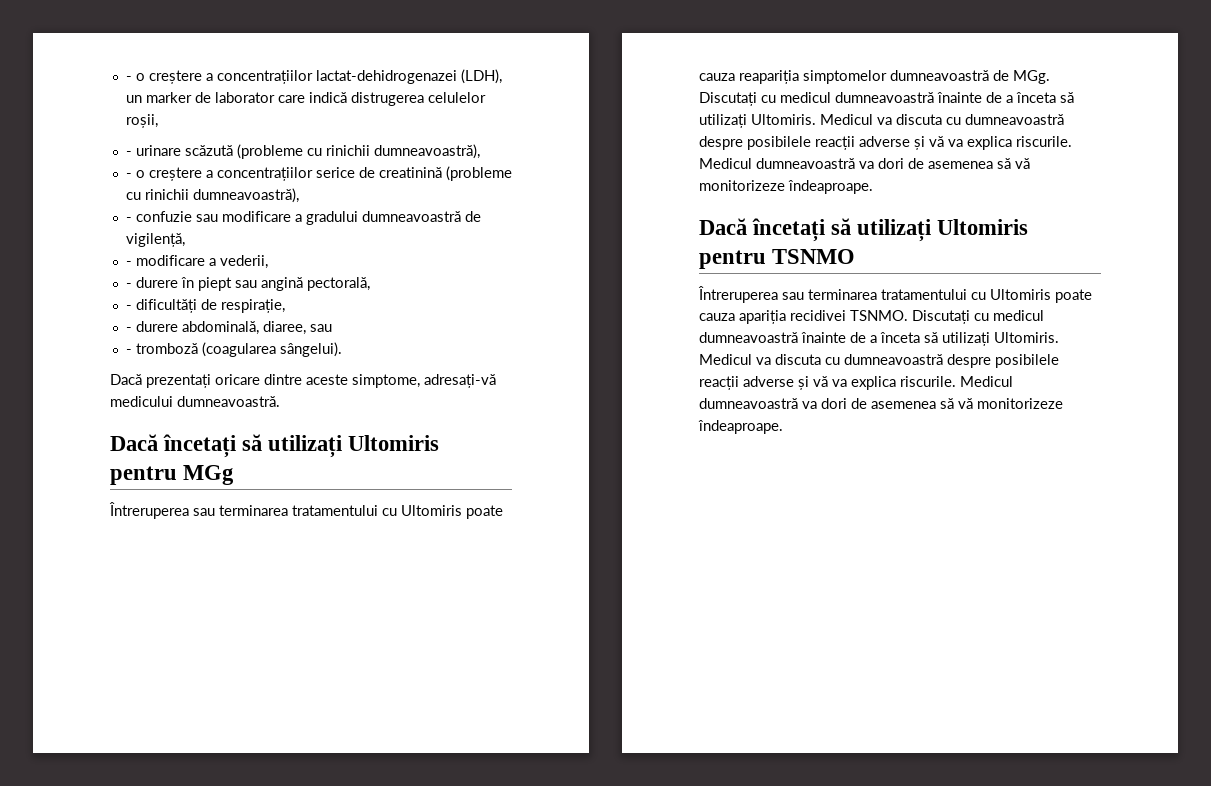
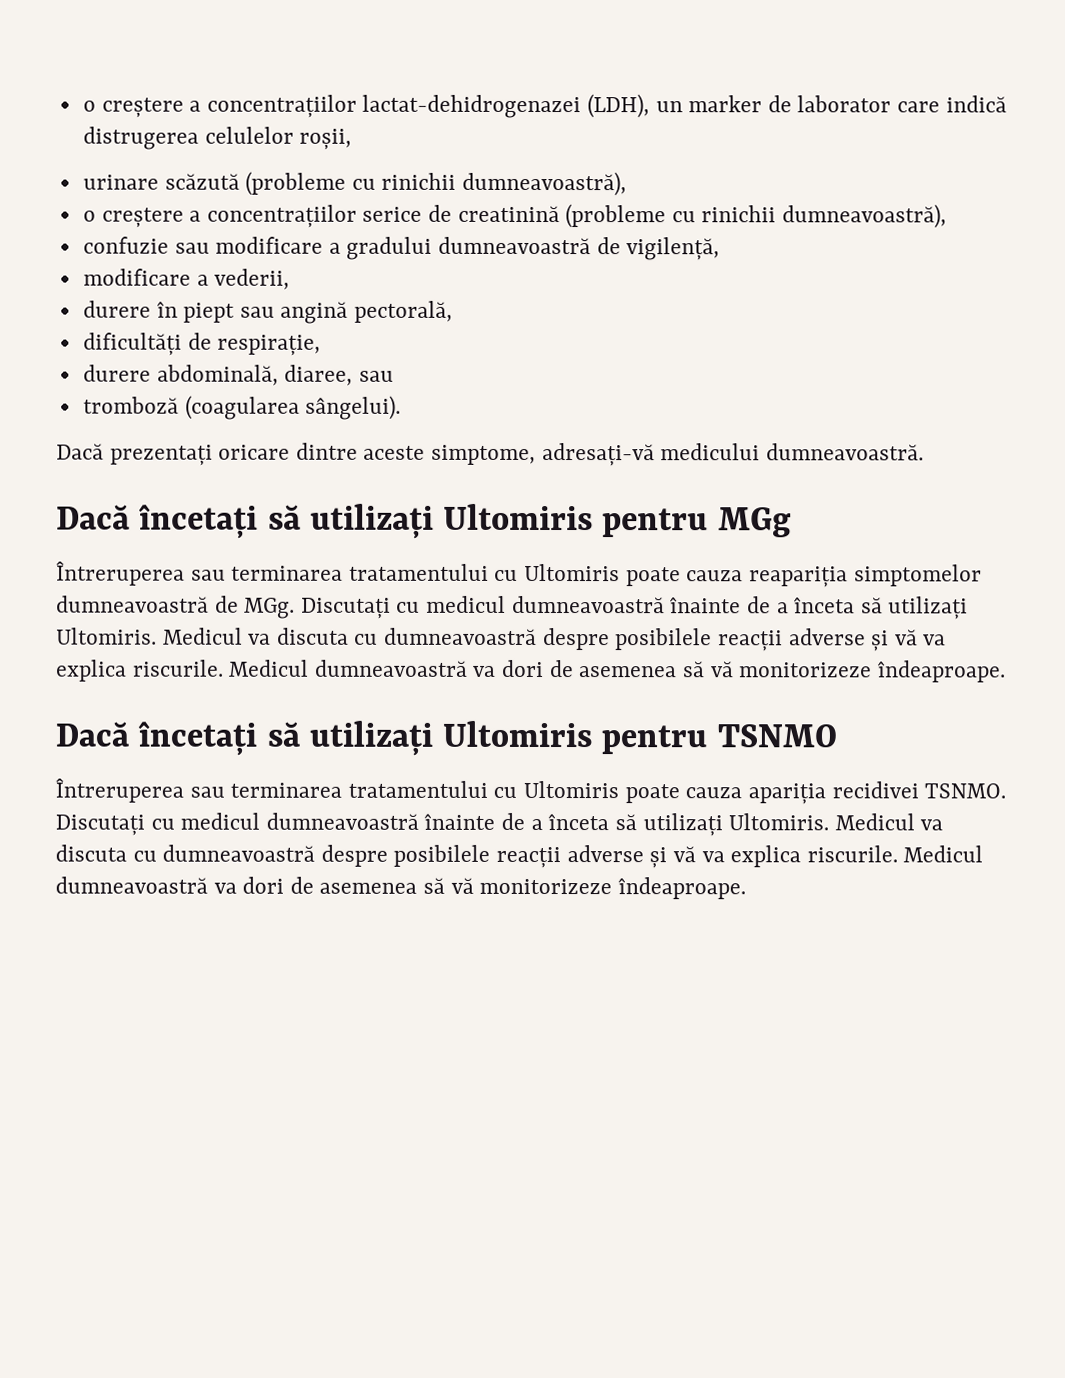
[125,76,132,81] - -> (82, 106) none
[125,151,132,156] - -> (353, 139) none
[125,173,132,178] - -> (628, 184) none
[125,217,132,222] - -> (948, 216) none
[125,261,132,266] - -> (721, 249) none
[125,283,132,288] - -> (291, 279) none
[125,305,132,310] - -> (454, 311) none
[125,327,132,332] - -> (322, 345) none
[125,349,132,354] - -> (394, 376) none

